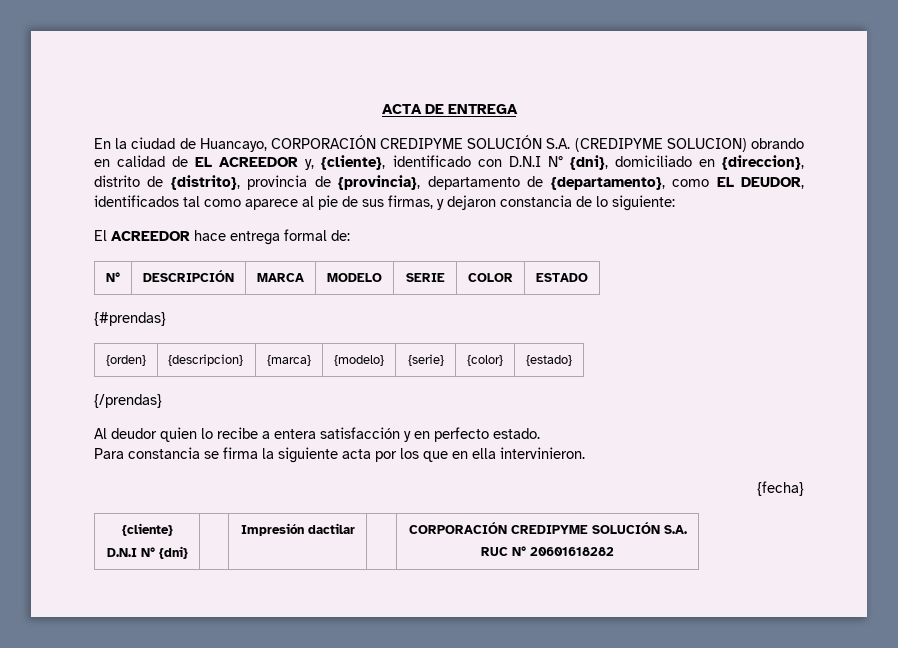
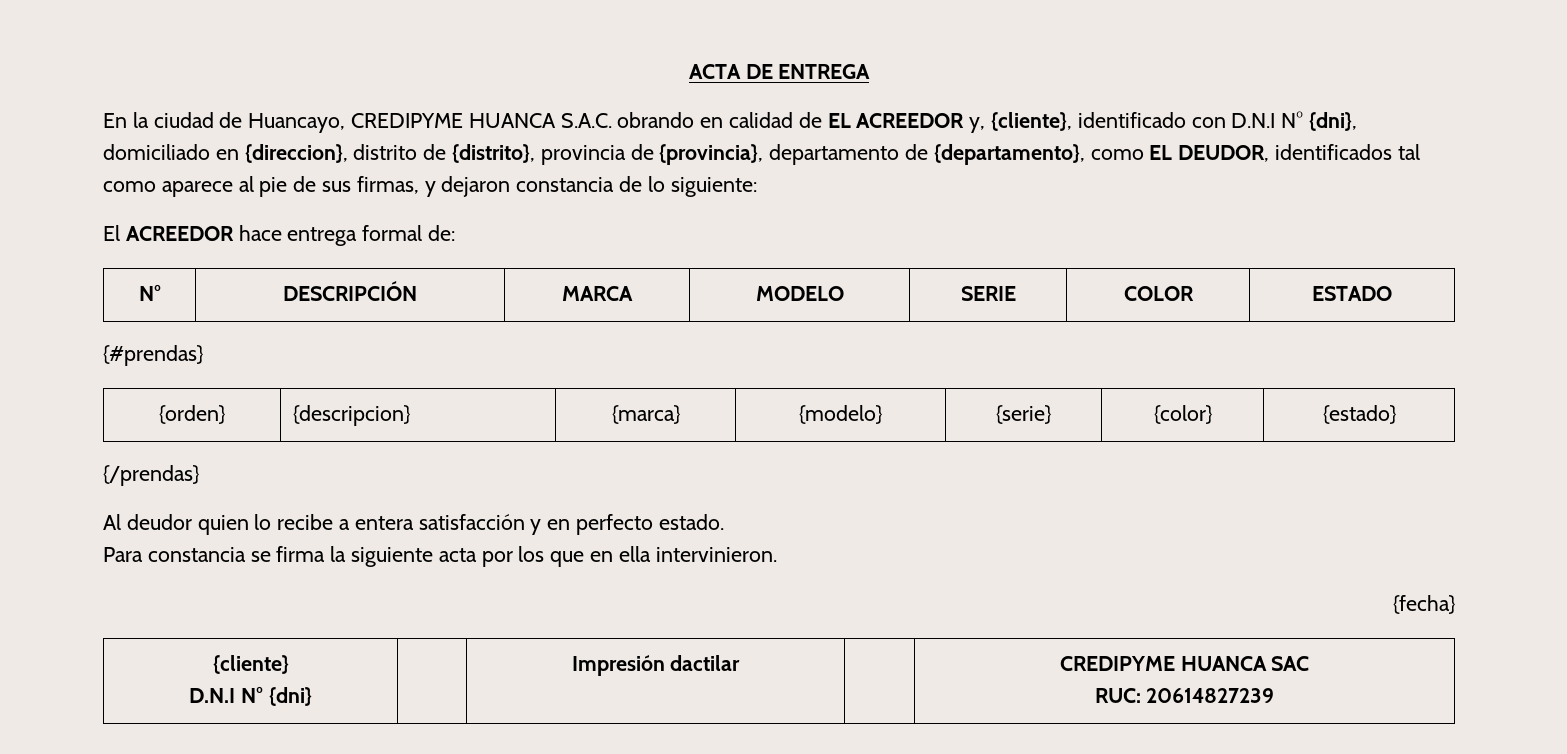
[270,135,747,152] CORPORACIÓN CREDIPYME SOLUCIÓN S.A. (CREDIPYME SOLUCION) -> [351,113,612,128] CREDIPYME HUANCA S.A.C.
[408,522,687,534] [481,546,614,556] CORPORACIÓN CREDIPYME SOLUCIÓN S.A. // RUC N° 20601618282 -> [1059,656,1310,671] [1094,688,1275,703] CREDIPYME HUANCA SAC // RUC: 20614827239

